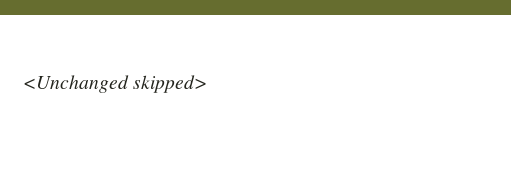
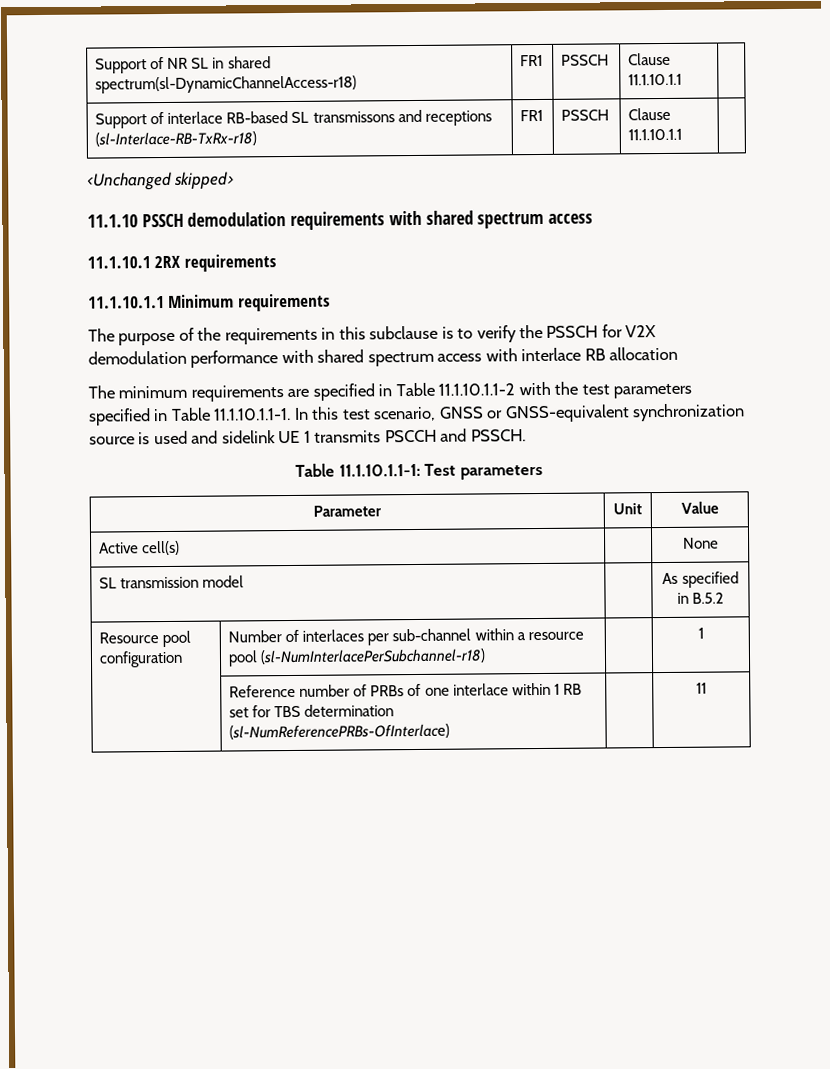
[23,75,208,93] <Unchanged skipped> -> [95,56,271,74] [95,75,358,94] [520,54,544,67] [561,54,610,66] [628,52,672,66] [628,73,683,86] [95,109,492,129] [95,131,258,147] [520,109,544,122] [561,109,610,121] [628,107,672,121] [628,128,683,141] [87,171,235,191] [87,210,594,230] [87,254,276,272] [88,293,330,312] [88,324,657,346] [88,346,679,368] [88,381,692,402] [88,403,745,426] [89,428,526,445] [295,463,543,480] [313,505,382,517] [613,503,642,515] [680,501,719,514] [99,540,181,556] [682,537,719,549] [99,575,245,589] [662,571,739,588] [676,592,725,604] [99,630,192,648] [99,650,184,668] [228,628,584,646] [228,648,487,667] [697,627,704,639] [229,682,582,698] [229,704,395,718] [229,723,451,740] [696,682,707,694] Support of NR SL in shared spectrum(sl-DynamicChannelAccess-r18) | FR1 | PSSCH | Clause 11.1.10.1.1 | // Support of interlace RB-based SL transmissons and receptions (sl-Interlace-RB-TxRx-r18) | FR1 | PSSCH | Clause 11.1.10.1.1 | // <Unchanged skipped> // 11.1.10 PSSCH demodulation requirements with shared spectrum access // 11.1.10.1 2RX requirements // 11.1.10.1.1 Minimum requirements // The purpose of the requirements in this subclause is to verify the PSSCH for V2X demodulation performance with shared spectrum access with interlace RB allocation // The minimum requirements are specified in Table 11.1.10.1.1-2 with the test parameters specified in Table 11.1.10.1.1-1. In this test scenario, GNSS or GNSS-equivalent synchronization source is used and sidelink UE 1 transmits PSCCH and PSSCH. // Table 11.1.10.1.1-1: Test parameters // Parameter | Unit | Value // Active cell(s) | | None // SL transmission model | | As specified in B.5.2 // Resource pool configuration | Number of interlaces per sub-channel within a resource pool (sl-NumInterlacePerSubchannel-r18) | | 1 // | Reference number of PRBs of one interlace within 1 RB set for TBS determination (sl-NumReferencePRBs-OfInterlace) | | 11

